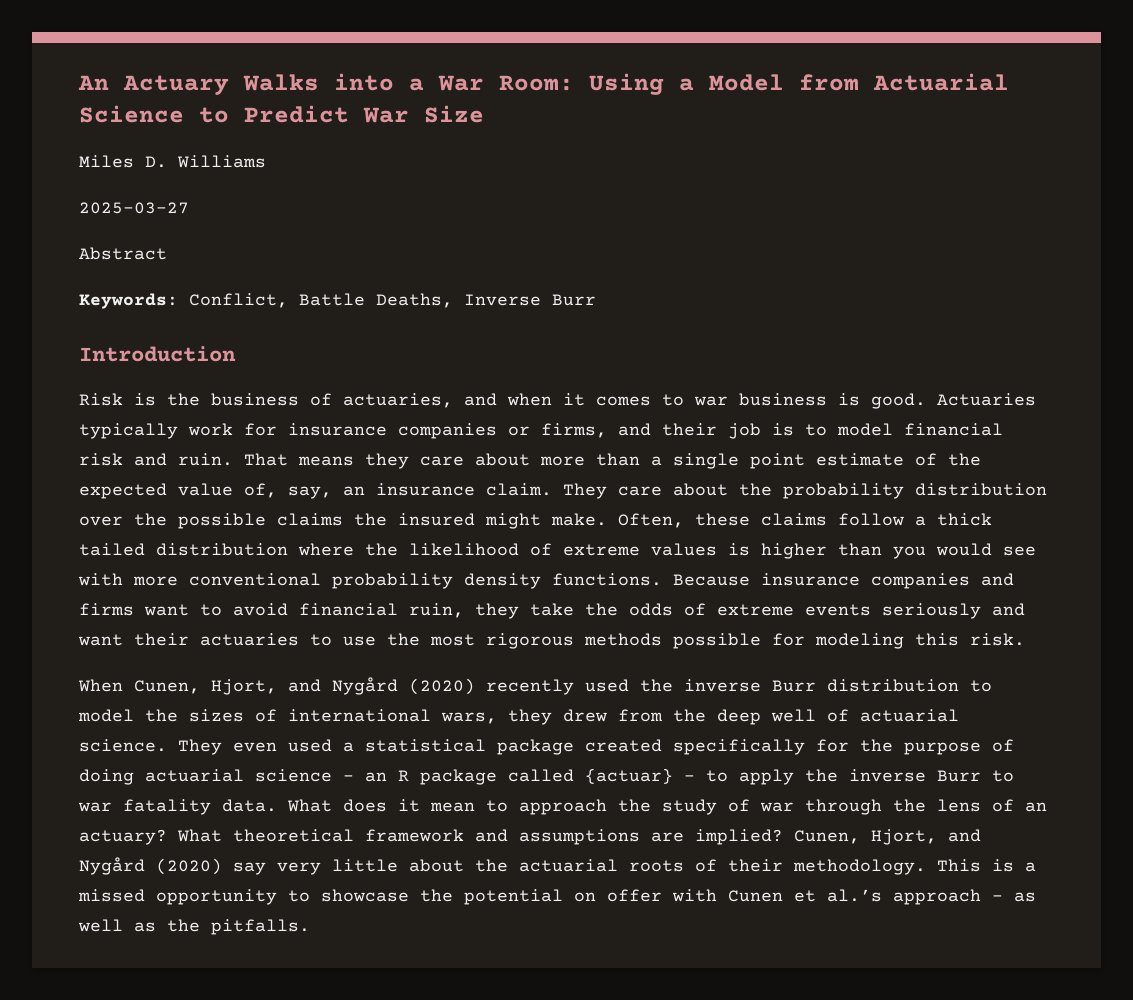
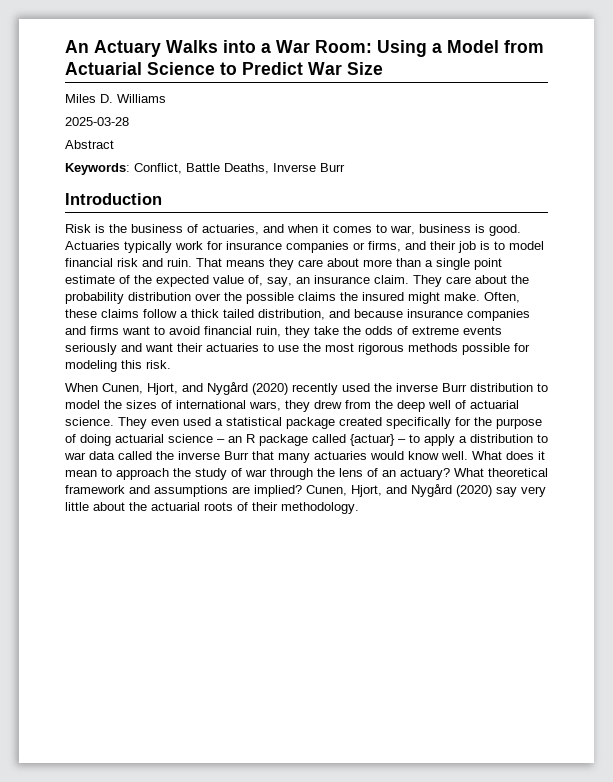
[79,202,189,214] 2025-03-27 -> [65,117,129,126] 2025-03-28
[694,396,728,406] war -> [390,225,415,235] war,
[156,543,1036,559] [78,573,750,589] distribution where the likelihood of extreme values is higher than you would see with more conventional probability density functions. Because -> [258,309,403,320] distribution, and because
[805,769,1014,782] [78,799,277,815] the inverse Burr to war fatality data. -> [459,434,548,443] [64,451,468,463] a distribution to war data called the inverse Burr that many actuaries would know well.
[937,859,1036,872] [78,889,1036,905] [78,919,310,935] This is a missed opportunity to showcase the potential on offer with Cunen et al.’s approach – as well as the pitfalls. -> (359, 508) none

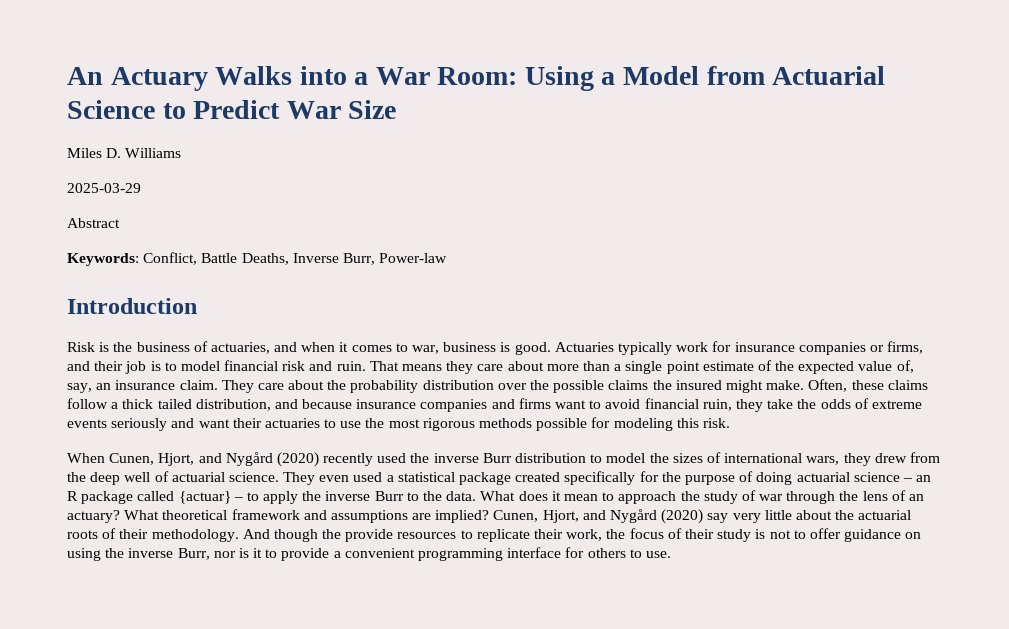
[65,117,129,126] 2025-03-28 -> [67,183,141,193] 2025-03-29
[320,163,345,172] Burr -> [342,253,448,265] Burr, Power-law
[459,434,548,443] [64,451,468,463] a distribution to war data called the inverse Burr that many actuaries would know well. -> [302,491,477,501] the inverse Burr to the data.
(359, 508) none -> [242,528,922,542] [67,547,671,561] And though the provide resources to replicate their work, the focus of their study is not to offer guidance on using the inverse Burr, nor is it to provide a convenient programming interface for others to use.

